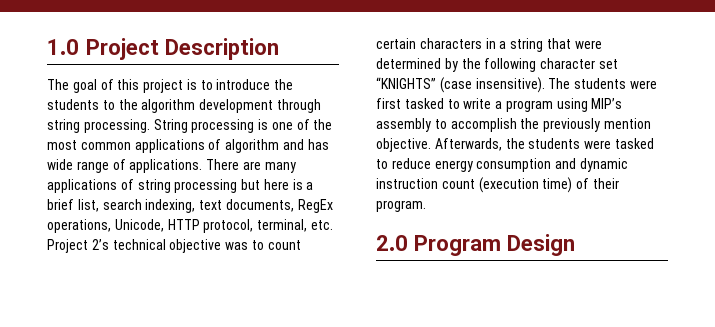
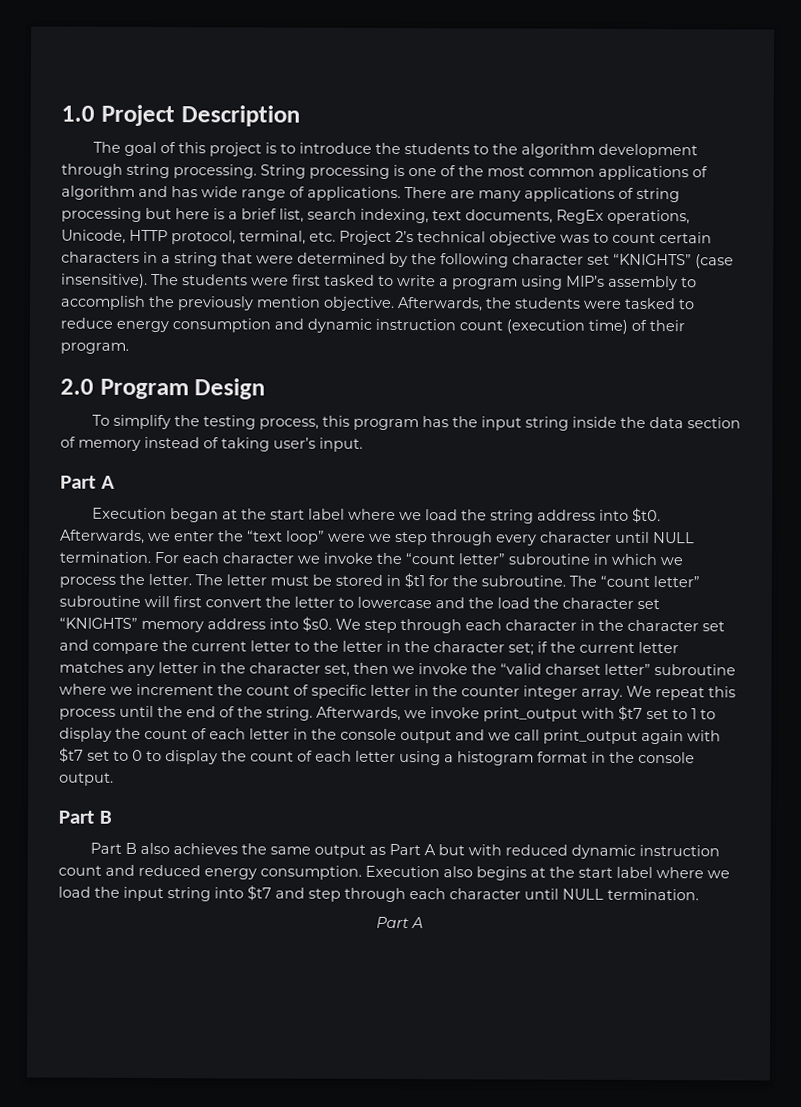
(575, 245) none -> [91,414,741,431] [60,436,363,452] [60,475,115,489] [91,507,661,524] [60,529,695,546] [59,551,683,566] [59,573,700,589] [59,595,660,610] [59,616,725,634] [59,639,679,656] [59,661,736,677] [59,683,736,701] [59,705,716,722] [59,727,721,745] [59,747,695,766] [59,772,114,786] [58,810,112,824] [89,842,720,859] [58,864,730,881] [58,885,699,903] [375,916,423,929] // To simplify the testing process, this program has the input string inside the data section of memory instead of taking user’s input. // Part A // Execution began at the start label where we load the string address into $t0. Afterwards, we enter the “text loop” were we step through every character until NULL termination. For each character we invoke the “count letter” subroutine in which we process the letter. The letter must be stored in $t1 for the subroutine. The “count letter” subroutine will first convert the letter to lowercase and the load the character set “KNIGHTS” memory address into $s0. We step through each character in the character set and compare the current letter to the letter in the character set; if the current letter matches any letter in the character set, then we invoke the “valid charset letter” subroutine where we increment the count of specific letter in the counter integer array. We repeat this process until the end of the string. Afterwards, we invoke print_output with $t7 set to 1 to display the count of each letter in the console output and we call print_output again with $t7 set to 0 to display the count of each letter using a histogram format in the console output. // Part B // Part B also achieves the same output as Part A but with reduced dynamic instruction count and reduced energy consumption. Execution also begins at the start label where we load the input string into $t7 and step through each character until NULL termination. // Part A

